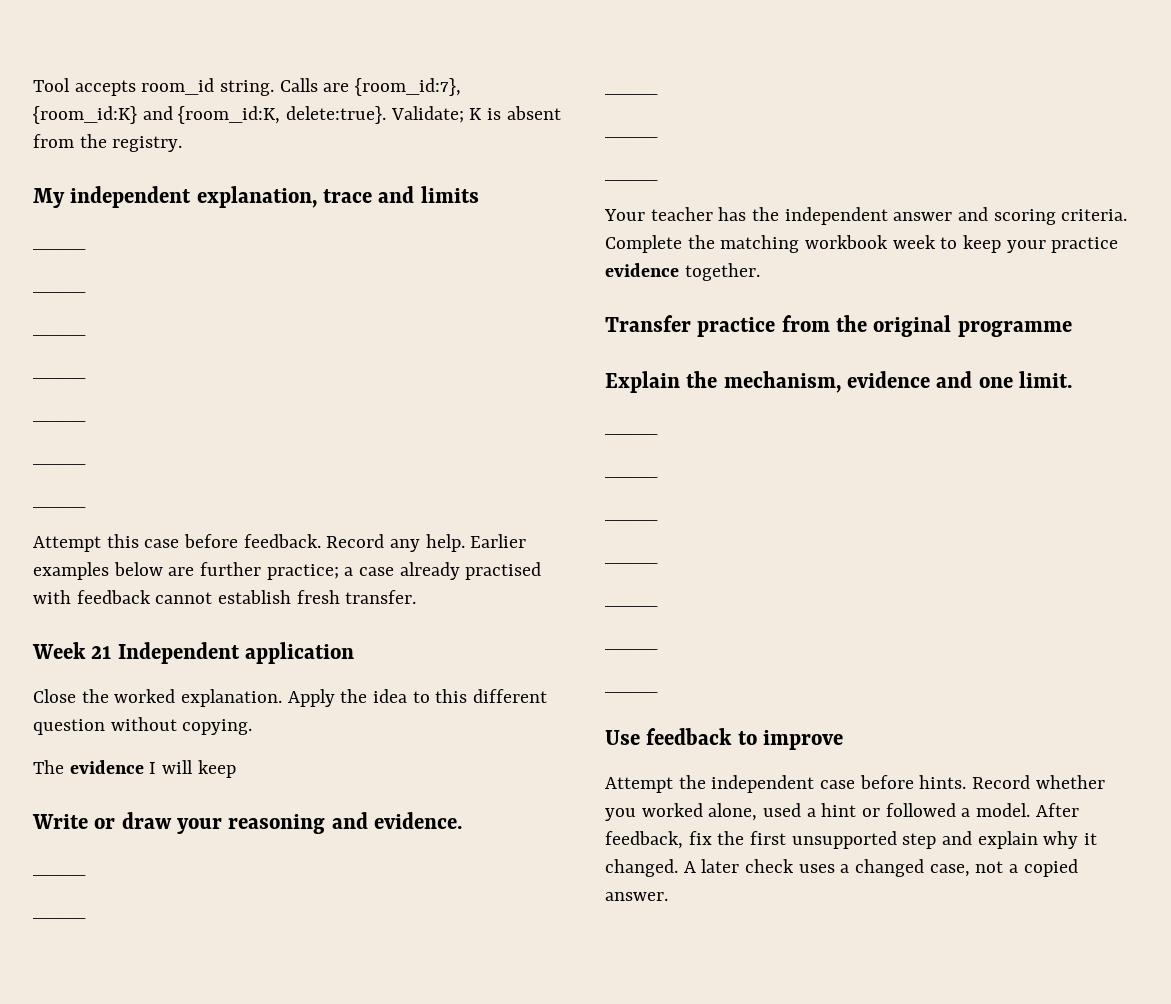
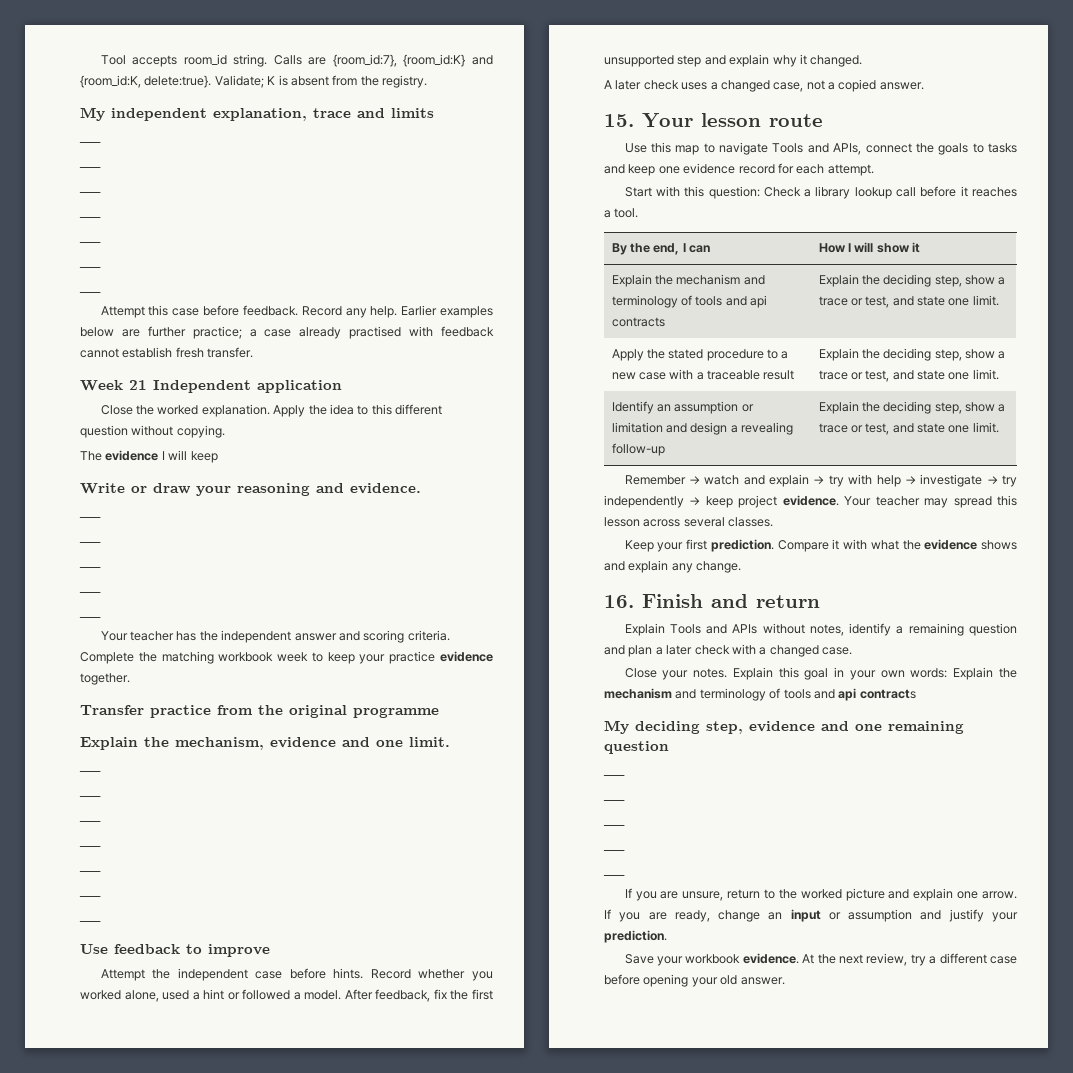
(678, 868) none -> (863, 61) //
(668, 896) none -> [604,113,823,128] [624,142,1017,155] [604,163,874,176] [624,186,1017,199] [604,208,639,218] [611,243,711,255] [818,242,921,253] [611,274,765,287] [611,295,768,308] [611,317,665,327] [818,274,1006,287] [818,295,999,308] [611,349,789,361] [611,369,795,380] [818,348,1006,361] [818,369,999,382] [611,401,754,414] [611,422,794,435] [611,443,665,456] [818,401,1006,414] [818,422,999,435] [624,474,1017,487] [604,495,1018,508] [604,517,774,527] [624,539,1018,552] [604,560,742,573] [604,594,820,608] [624,623,1018,636] [604,644,852,657] [624,667,1017,680] [604,688,916,701] [604,720,964,734] [604,741,669,754] [603,775,625,776] [603,800,625,801] [603,825,625,826] [603,850,625,851] [603,875,625,876] [624,888,1017,901] [604,909,1018,922] [604,930,667,943] [624,953,1018,966] [604,974,785,987] // 15. Your lesson route // Use this map to navigate Tools and APIs, connect the goals to tasks and keep one evidence record for each attempt. // Start with this question: Check a library lookup call before it reaches a tool. // By the end, I can | How I will show it // Explain the mechanism and terminology of tools and api contracts | Explain the deciding step, show a trace or test, and state one limit. // Apply the stated procedure to a new case with a traceable result | Explain the deciding step, show a trace or test, and state one limit. // Identify an assumption or limitation and design a revealing follow-up | Explain the deciding step, show a trace or test, and state one limit. // Remember → watch and explain → try with help → investigate → try independently → keep project evidence. Your teacher may spread this lesson across several classes. // Keep your first prediction. Compare it with what the evidence shows and explain any change. // 16. Finish and return // Explain Tools and APIs without notes, identify a remaining question and plan a later check with a changed case. // Close your notes. Explain this goal in your own words: Explain the mechanism and terminology of tools and api contracts // My deciding step, evidence and one remaining question // ____ // ____ // ____ // ____ // ____ // If you are unsure, return to the worked picture and explain one arrow. If you are ready, change an input or assumption and justify your prediction. // Save your workbook evidence. At the next review, try a different case before opening your old answer.

